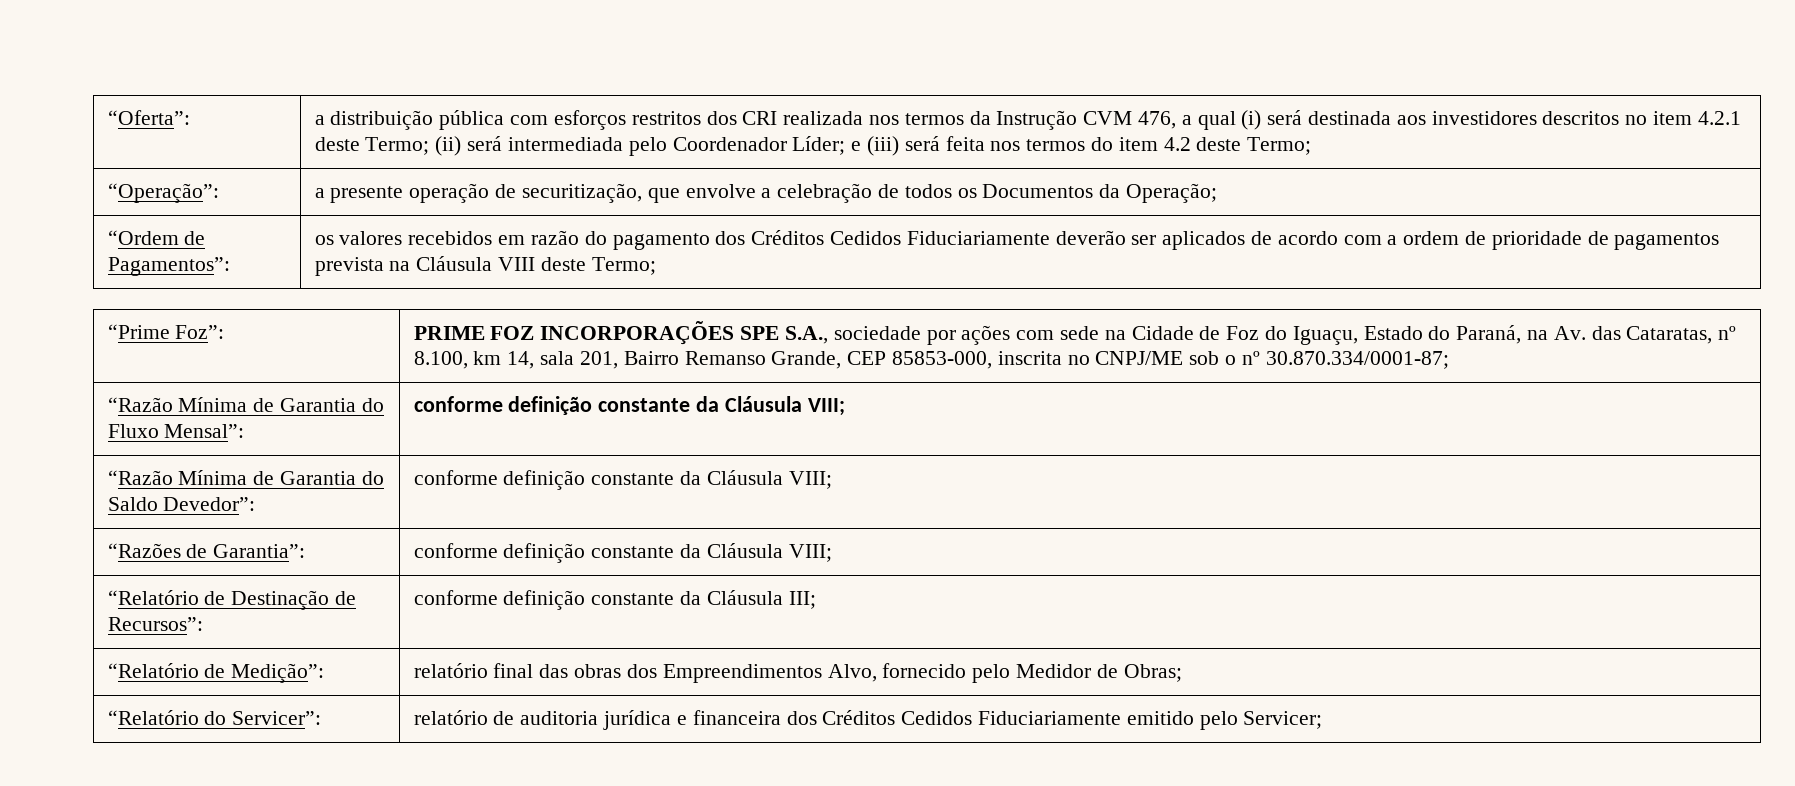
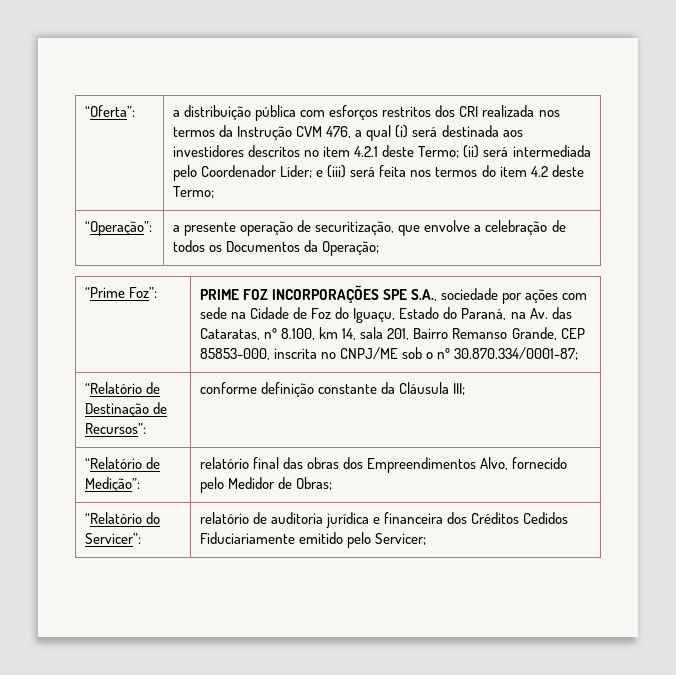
[107,230,206,245] [107,257,230,276] [314,230,1720,250] [314,256,656,276] // “Ordem de Pagamentos”: | os valores recebidos em razão do pagamento dos Créditos Cedidos Fiduciariamente deverão ser aplicados de acordo com a ordem de prioridade de pagamentos prevista na Cláusula VIII deste Termo; -> (380, 248) none
[107,397,384,412] [107,424,245,438] [413,396,845,416] [107,470,384,485] [107,497,256,511] [413,470,832,490] [107,543,306,558] [413,543,832,563] // “Razão Mínima de Garantia do Fluxo Mensal”: | conforme definição constante da Cláusula VIII; // “Razão Mínima de Garantia do Saldo Devedor”: | conforme definição constante da Cláusula VIII; // “Razões de Garantia”: | conforme definição constante da Cláusula VIII; -> (579, 353) none

